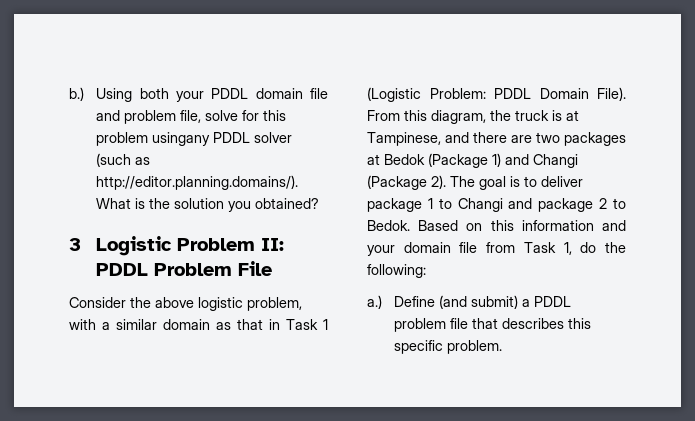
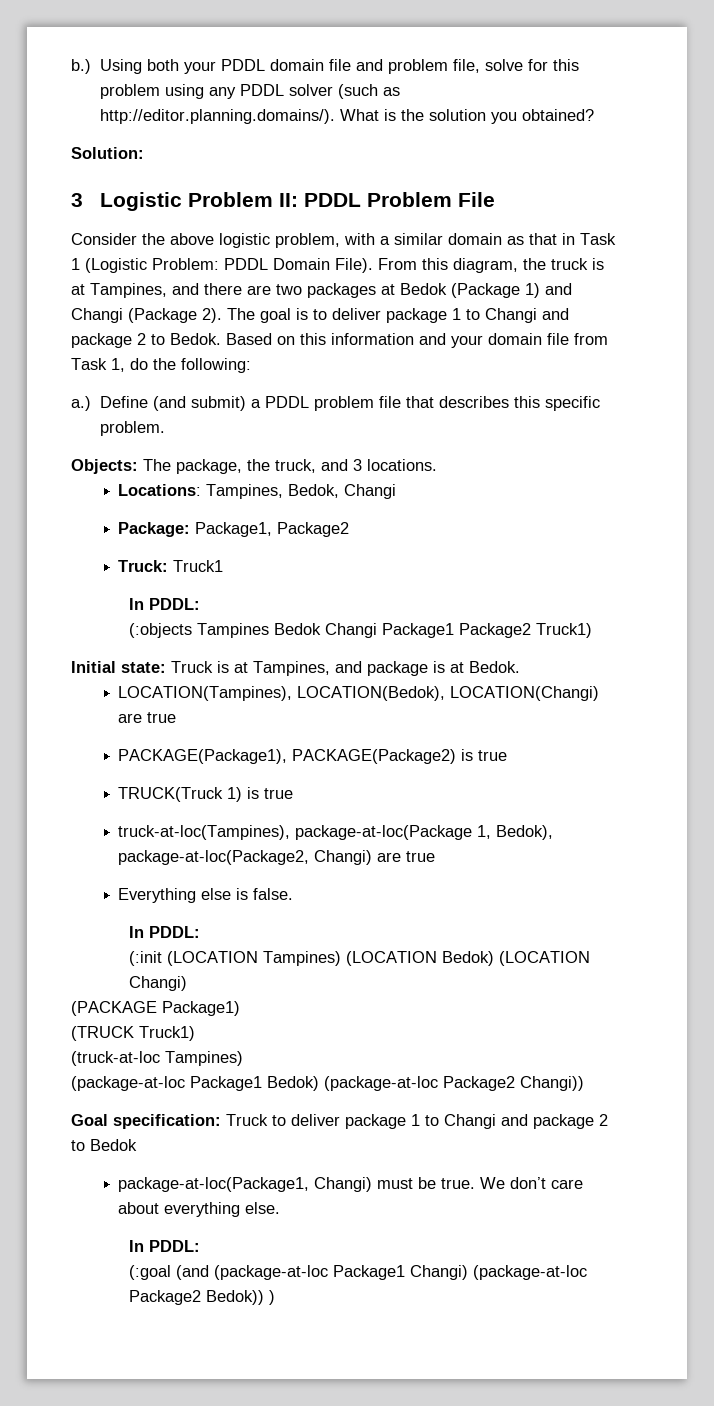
[152,132,211,146] usingany -> [165,84,237,99] using any
(320, 203) none -> [71,147,144,159] // Solution:
[367,132,441,146] Tampinese, -> [90,283,167,298] Tampines,
(503, 347) none -> [71,459,437,474] [118,484,397,499] [118,522,350,537] [118,560,224,572] [129,598,201,610] [129,623,593,638] [71,661,520,676] [118,686,600,701] [118,712,177,723] [118,749,508,764] [118,787,294,802] [118,825,554,840] [118,850,436,865] [118,888,294,903] [129,926,201,938] [129,951,591,966] [129,976,188,991] [71,1001,240,1016] [71,1026,195,1041] [71,1051,243,1066] [71,1076,584,1091] [71,1114,608,1129] [71,1139,137,1151] [118,1177,584,1192] [118,1202,281,1217] [129,1240,201,1252] [129,1265,588,1280] [129,1290,276,1305] // Objects: The package, the truck, and 3 locations. // Locations: Tampines, Bedok, Changi // Package: Package1, Package2 // Truck: Truck1 // In PDDL: // (:objects Tampines Bedok Changi Package1 Package2 Truck1) // Initial state: Truck is at Tampines, and package is at Bedok. // LOCATION(Tampines), LOCATION(Bedok), LOCATION(Changi) are true // PACKAGE(Package1), PACKAGE(Package2) is true // TRUCK(Truck 1) is true // truck-at-loc(Tampines), package-at-loc(Package 1, Bedok), package-at-loc(Package2, Changi) are true // Everything else is false. // In PDDL: // (:init (LOCATION Tampines) (LOCATION Bedok) (LOCATION Changi) // (PACKAGE Package1) // (TRUCK Truck1) // (truck-at-loc Tampines) // (package-at-loc Package1 Bedok) (package-at-loc Package2 Changi)) // Goal specification: Truck to deliver package 1 to Changi and package 2 to Bedok // package-at-loc(Package1, Changi) must be true. We don’t care about everything else. // In PDDL: // (:goal (and (package-at-loc Package1 Changi) (package-at-loc Package2 Bedok)) )

